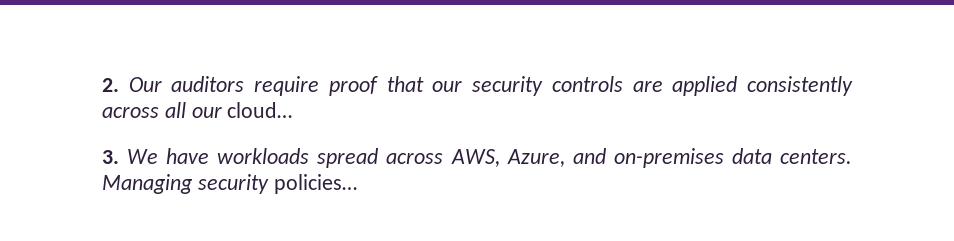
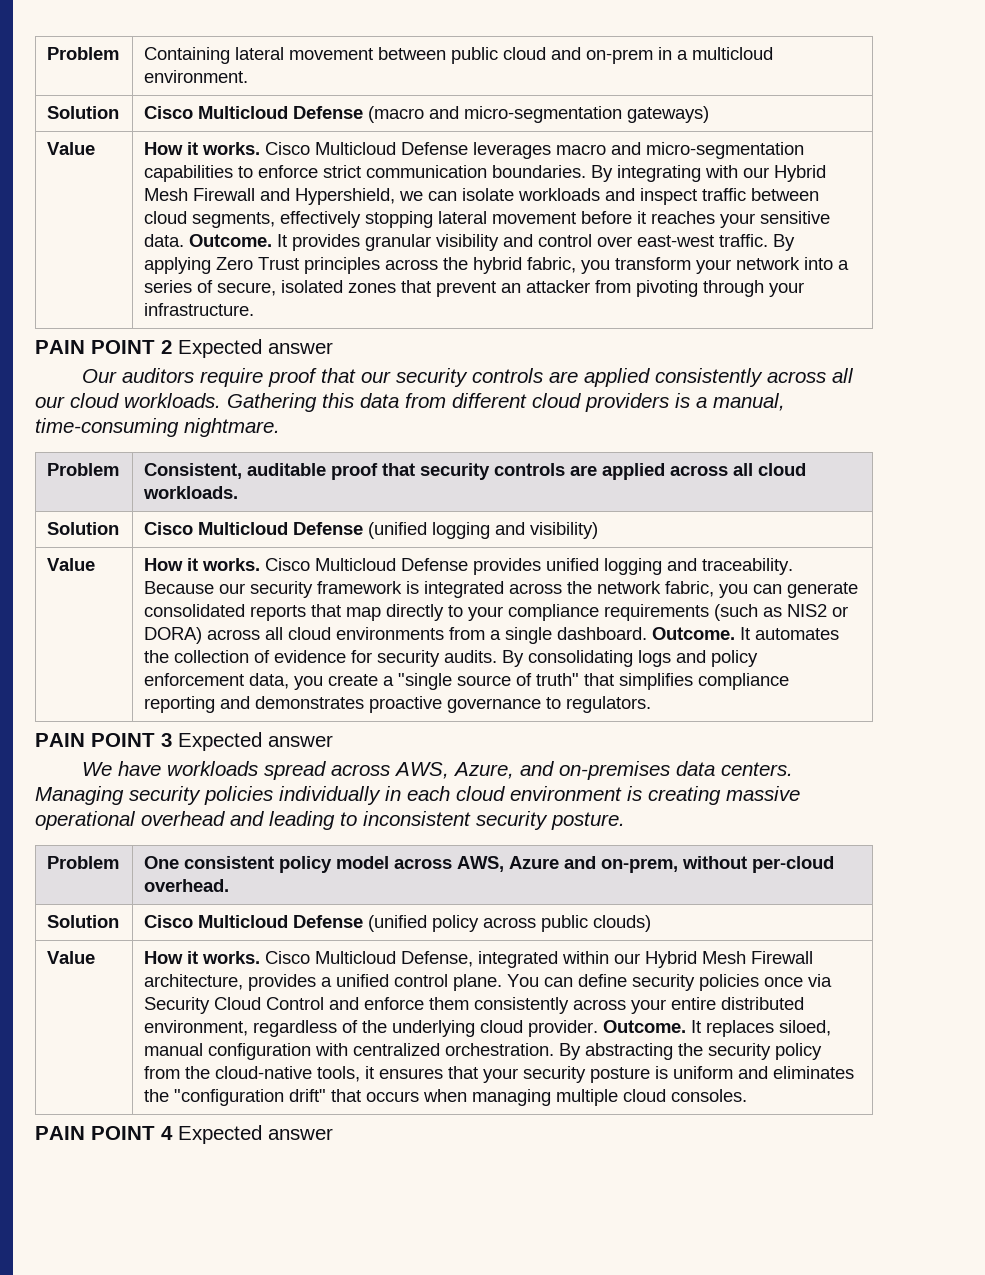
[102,78,119,92] 2. -> [47,47,120,60] [144,47,774,64] [144,70,249,83] [47,106,120,119] [144,106,710,123] [47,142,96,155] [144,142,805,159] [144,165,827,182] [144,188,820,205] [144,211,831,228] [144,234,796,251] [144,257,850,274] [144,280,805,297] [144,303,255,316] [35,339,333,358] Problem | Containing lateral movement between public cloud and on-prem in a multicloud environment. // Solution | Cisco Multicloud Defense (macro and micro-segmentation gateways) // Value | How it works. Cisco Multicloud Defense leverages macro and micro-segmentation capabilities to enforce strict communication boundaries. By integrating with our Hybrid Mesh Firewall and Hypershield, we can isolate workloads and inspect traffic between cloud segments, effectively stopping lateral movement before it reaches your sensitive data. Outcome. It provides granular visibility and control over east-west traffic. By applying Zero Trust principles across the hybrid fabric, you transform your network into a series of secure, isolated zones that prevent an attacker from pivoting through your infrastructure. // PAIN POINT 2 Expected answer //
[227,102,293,118] [102,150,119,164] cloud… // 3. -> [70,393,785,412] [35,418,280,437] [47,463,120,476] [144,463,807,480] [143,486,239,499] [47,522,120,535] [144,522,599,539] [47,558,96,571] [144,558,794,575] [144,581,859,598] [144,604,849,621] [144,627,840,644] [144,650,759,667] [144,673,790,690] [144,696,652,713] [35,732,333,751] cloud workloads. Gathering this data from different cloud providers is a manual, time-consuming nightmare. // Problem | Consistent, auditable proof that security controls are applied across all cloud workloads. // Solution | Cisco Multicloud Defense (unified logging and visibility) // Value | How it works. Cisco Multicloud Defense provides unified logging and traceability. Because our security framework is integrated across the network fabric, you can generate consolidated reports that map directly to your compliance requirements (such as NIS2 or DORA) across all cloud environments from a single dashboard. Outcome. It automates the collection of evidence for security audits. By consolidating logs and policy enforcement data, you create a "single source of truth" that simplifies compliance reporting and demonstrates proactive governance to regulators. // PAIN POINT 3 Expected answer //
[273,174,357,194] policies… -> [204,786,800,805] [35,811,625,830] [47,856,120,869] [144,856,835,873] [144,879,230,892] [47,915,120,928] [144,915,652,932] [47,951,96,964] [144,951,814,968] [144,974,833,991] [144,997,805,1014] [144,1020,832,1037] [144,1043,823,1060] [144,1066,855,1083] [144,1089,748,1106] [35,1125,333,1144] policies individually in each cloud environment is creating massive operational overhead and leading to inconsistent security posture. // Problem | One consistent policy model across AWS, Azure and on-prem, without per-cloud overhead. // Solution | Cisco Multicloud Defense (unified policy across public clouds) // Value | How it works. Cisco Multicloud Defense, integrated within our Hybrid Mesh Firewall architecture, provides a unified control plane. You can define security policies once via Security Cloud Control and enforce them consistently across your entire distributed environment, regardless of the underlying cloud provider. Outcome. It replaces siloed, manual configuration with centralized orchestration. By abstracting the security policy from the cloud-native tools, it ensures that your security posture is uniform and eliminates the "configuration drift" that occurs when managing multiple cloud consoles. // PAIN POINT 4 Expected answer

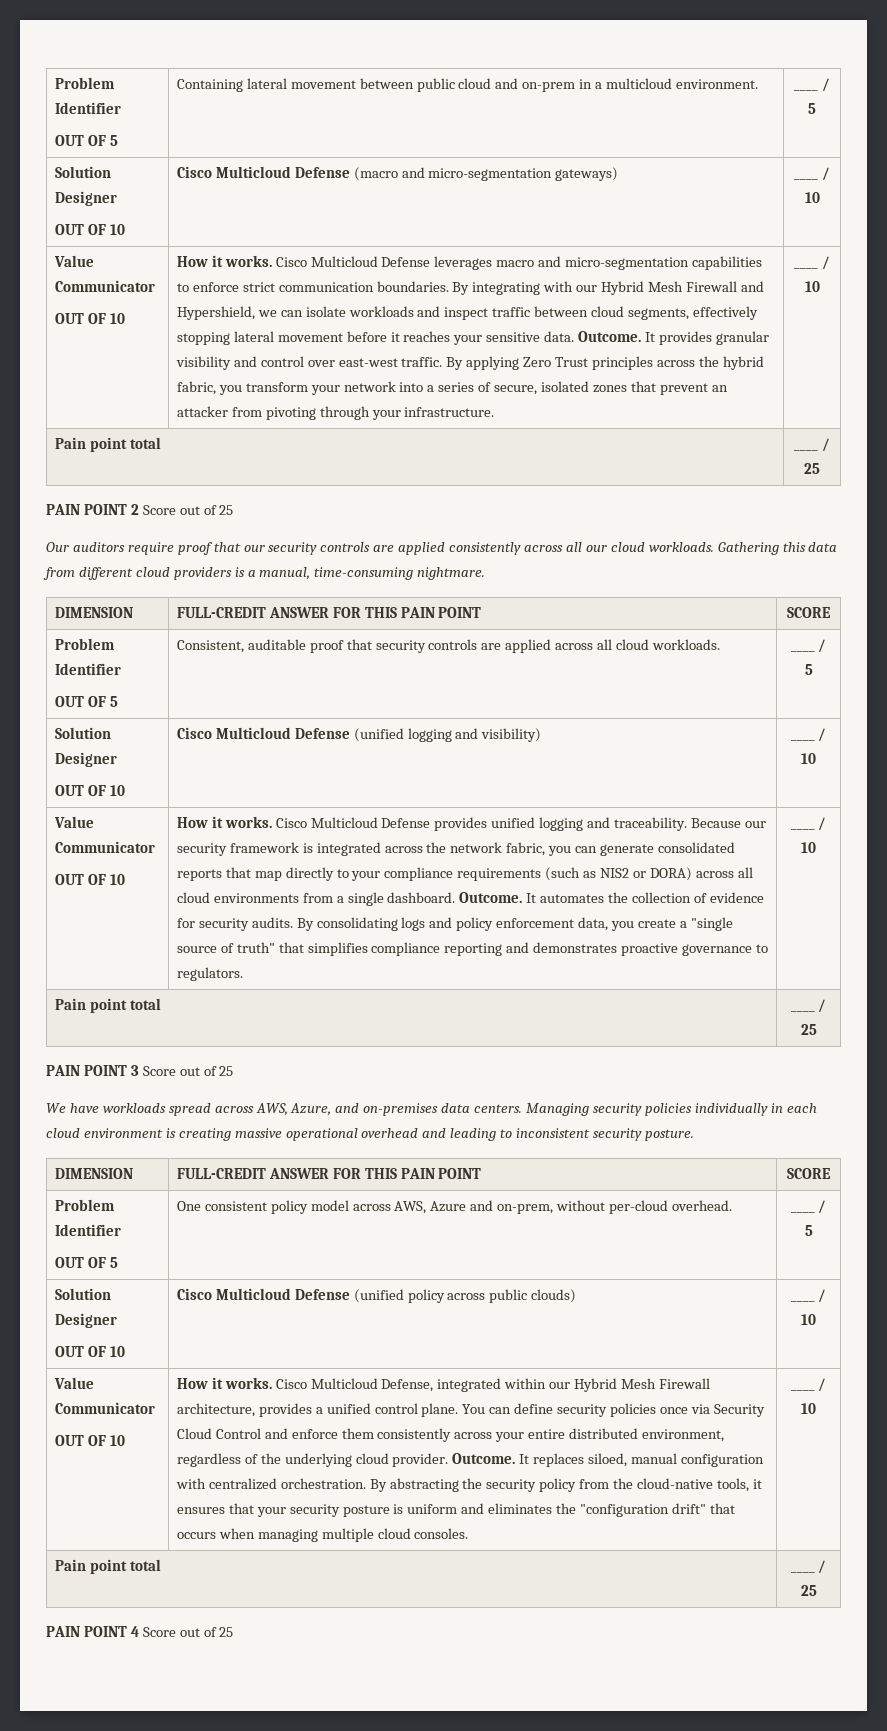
[47,47,120,60] Problem -> [54,77,115,89] [54,102,121,114] [54,135,118,146] Problem Identifier // OUT OF 5
[47,106,120,119] // Solution -> [794,78,830,92] [808,103,816,114] [54,166,111,178] [54,191,117,206] [54,224,125,235] | ____ / 5 // Solution Designer // OUT OF 10
[47,142,96,155] // Value -> [794,167,830,181] [804,192,820,203] [53,255,94,267] [54,280,155,292] [54,313,125,324] | ____ / 10 // Value Communicator // OUT OF 10
(255, 309) none -> [794,256,830,270] [804,281,820,292] [54,437,161,452] [794,438,830,452] [804,463,820,474] | ____ / 10 // Pain point total | ____ / 25
[178,339,333,358] Expected answer -> [142,505,234,515] Score out of 25
[47,463,120,476] Problem -> [54,607,133,618] [176,607,482,618] [787,607,831,618] [54,638,115,650] [54,663,121,675] [54,696,118,707] DIMENSION | FULL-CREDIT ANSWER FOR THIS PAIN POINT | SCORE // Problem Identifier // OUT OF 5
[47,522,120,535] // Solution -> [790,639,827,653] [804,664,813,675] [54,727,111,739] [54,752,117,767] [54,785,125,796] | ____ / 5 // Solution Designer // OUT OF 10
[47,558,96,571] // Value -> [790,728,827,742] [801,753,816,764] [53,816,94,828] [54,841,155,853] [54,874,125,885] | ____ / 10 // Value Communicator // OUT OF 10
(652, 704) none -> [790,817,827,831] [801,842,816,853] [54,998,161,1013] [790,999,827,1013] [800,1024,817,1035] | ____ / 10 // Pain point total | ____ / 25
[178,732,333,751] Expected answer -> [142,1066,234,1076] Score out of 25
[47,856,120,869] Problem -> [54,1168,133,1179] [176,1168,482,1179] [787,1168,831,1179] [54,1199,115,1211] [54,1224,121,1236] [54,1257,118,1268] DIMENSION | FULL-CREDIT ANSWER FOR THIS PAIN POINT | SCORE // Problem Identifier // OUT OF 5
[47,915,120,928] // Solution -> [790,1200,827,1214] [804,1225,813,1236] [54,1288,111,1300] [54,1313,117,1328] [54,1346,125,1357] | ____ / 5 // Solution Designer // OUT OF 10
[47,951,96,964] // Value -> [790,1289,827,1303] [801,1314,816,1325] [53,1377,94,1389] [54,1402,155,1414] [54,1435,125,1446] | ____ / 10 // Value Communicator // OUT OF 10
(748, 1095) none -> [790,1378,827,1392] [801,1403,816,1414] [54,1559,161,1574] [790,1560,827,1574] [800,1585,817,1596] | ____ / 10 // Pain point total | ____ / 25
[178,1125,333,1144] Expected answer -> [142,1627,234,1637] Score out of 25

